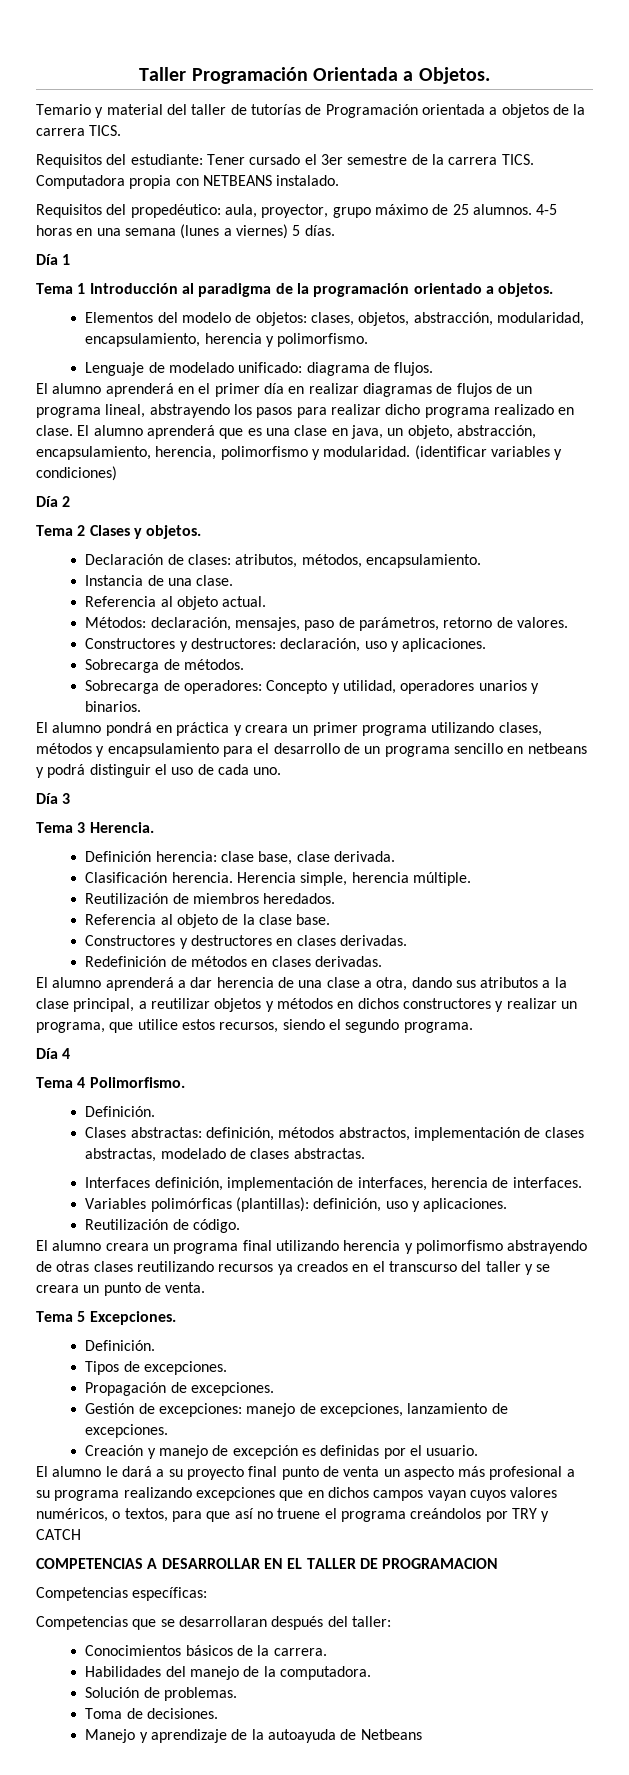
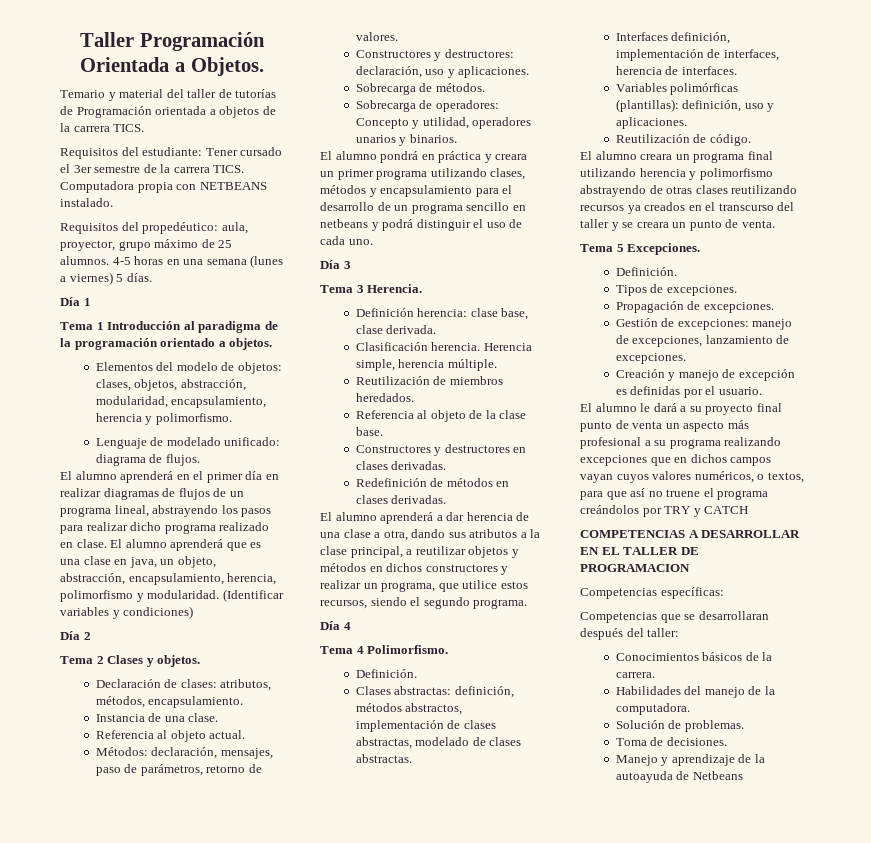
[414,445,487,460] (identificar -> [222,589,284,602] (Identificar

